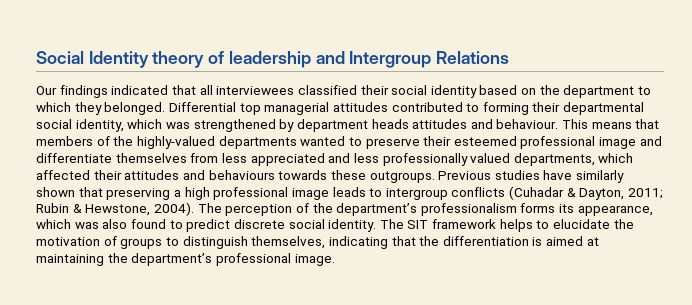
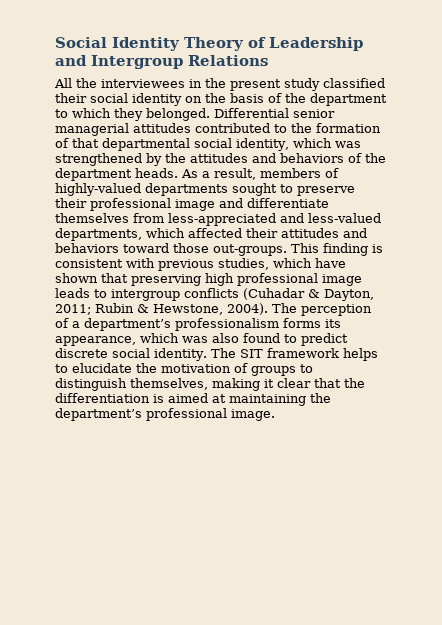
[152,51,311,68] theory of leadership -> [184,37,363,51] Theory of Leadership
[36,85,295,98] Our findings indicated that all interviewees -> [54,78,320,91] All the interviewees in the present study
[479,85,518,95] based -> (182, 99) none
(560, 90) none -> [230,93,306,103] basis of the
[239,103,261,115] top -> [293,109,335,118] senior
[482,102,561,115] forming their -> [291,123,381,133] [55,138,99,148] the formation of that
[296,119,660,132] department heads attitudes and behaviour. This means that -> [165,153,386,163] [55,168,256,181] the attitudes and behaviors of the department heads. As a result,
[113,136,134,146] the -> (339, 173) none
[300,136,346,146] wanted -> [232,183,277,196] sought
[453,136,517,146] esteemed -> (87, 203) none
[221,153,511,166] less appreciated and less professionally valued -> [168,213,381,226] less-appreciated and less-valued
[208,170,625,183] behaviours towards these outgroups. Previous studies have similarly -> [55,243,383,256] [55,258,346,271] behaviors toward those out-groups. This finding is consistent with previous studies, which have
[173,190,181,197] a -> (201, 280) none
[312,203,333,213] the -> [72,321,80,328] a
[328,236,388,249] indicating -> [212,378,311,391] making it clear

